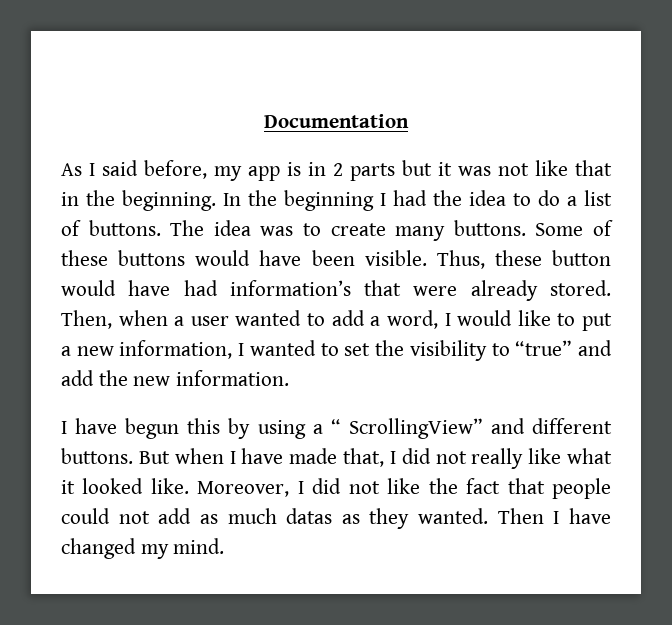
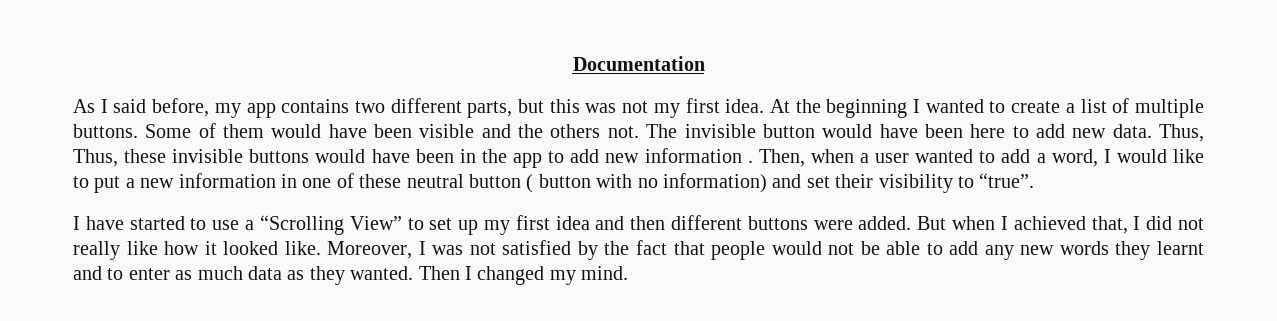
[287,160,612,181] [61,190,612,211] [61,220,614,241] [61,250,611,269] [61,280,611,301] is in 2 parts but it was not like that in the beginning. In the beginning I had the idea to do a list of buttons. The idea was to create many buttons. Some of these buttons would have been visible. Thus, these button would have had information’s that were already stored. -> [281,98,1204,118] [73,123,1204,142] [73,148,753,168] contains two different parts, but this was not my first idea. At the beginning I wanted to create a list of multiple buttons. Some of them would have been visible and the others not. The invisible button would have been here to add new data. Thus, Thus, these invisible buttons would have been in the app to add new information .
[119,340,613,361] [61,370,290,386] [61,418,612,439] [61,448,133,464] information, I wanted to set the visibility to “true” and add the new information. // I have begun this by using a “ ScrollingView” and different buttons. -> [178,173,1035,193] [73,215,912,235] information in one of these neutral button ( button with no information) and set their visibility to “true”. // I have started to use a “Scrolling View” to set up my first idea and then different buttons were added.
[241,448,338,464] have made -> [1013,216,1086,230] achieved
[567,448,612,464] what -> [164,241,200,255] how
[312,478,611,499] [61,508,192,524] did not like the fact that people could not add -> [432,240,1204,260] [73,266,170,280] was not satisfied by the fact that people would not be able to add any new words they learnt and to enter
[286,508,333,524] datas -> [248,266,282,280] data
[568,508,611,524] have -> (472, 273) none

